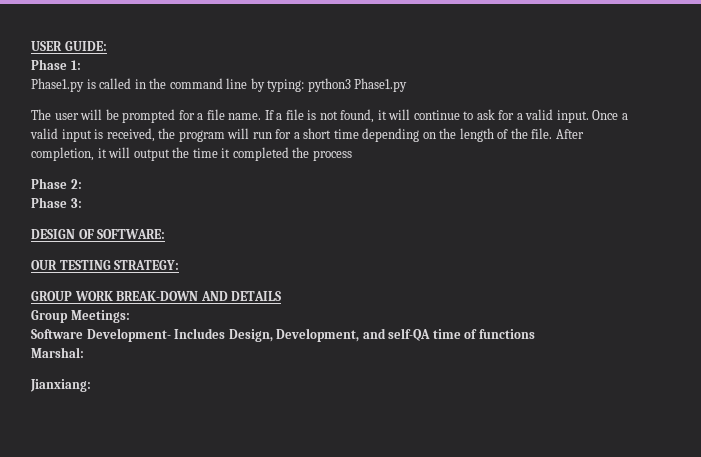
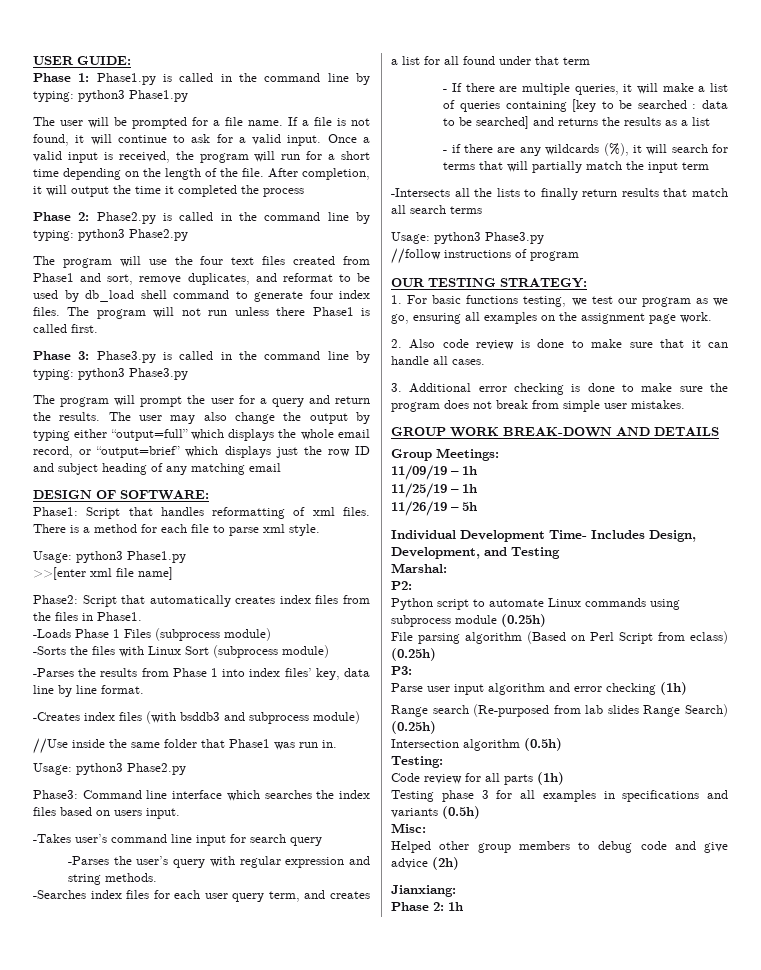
(81, 65) // -> (90, 77) none
[31,197,82,208] [31,229,166,239] [31,260,180,270] // Phase 3: // DESIGN OF SOFTWARE: // OUR TESTING STRATEGY: -> [96,212,370,224] [33,229,188,241] [33,256,370,268] [33,273,370,285] [33,290,370,302] [33,307,371,319] [33,324,98,333] [33,351,370,363] [33,368,188,380] [33,395,370,407] [33,412,370,424] [33,429,370,441] [33,446,370,458] [33,463,281,475] [33,490,209,500] [33,507,370,519] [33,524,320,536] [33,551,186,563] [33,567,173,580] [33,595,370,607] [33,612,142,621] [33,628,271,641] [33,645,329,658] [33,668,370,680] [33,685,144,697] [33,711,360,724] [33,738,337,754] [33,763,186,775] [33,790,371,801] [33,807,180,819] [33,834,322,846] [67,856,370,868] [67,873,157,885] [33,890,370,902] [391,56,590,65] [443,83,728,95] [443,99,728,112] [443,116,711,129] [443,143,728,156] [443,161,710,173] [391,188,728,200] [391,205,482,214] [391,232,544,244] [391,248,579,264] [391,278,587,288] [391,295,728,307] [391,312,712,324] [391,339,728,350] [391,356,485,365] [391,383,728,395] [391,400,685,412] Phase2.py is called in the command line by typing: python3 Phase2.py // The program will use the four text files created from Phase1 and sort, remove duplicates, and reformat to be used by db_load shell command to generate four index files. The program will not run unless there Phase1 is called first. // Phase 3: Phase3.py is called in the command line by typing: python3 Phase3.py // The program will prompt the user for a query and return the results. The user may also change the output by typing either “output=full” which displays the whole email record, or “output=brief” which displays just the row ID and subject heading of any matching email // DESIGN OF SOFTWARE: // Phase1: Script that handles reformatting of xml files. There is a method for each file to parse xml style. // Usage: python3 Phase1.py // >>[enter xml file name] // Phase2: Script that automatically creates index files from the files in Phase1. // -Loads Phase 1 Files (subprocess module) // -Sorts the files with Linux Sort (subprocess module) // -Parses the results from Phase 1 into index files’ key, data line by line format. // -Creates index files (with bsddb3 and subprocess module) // //Use inside the same folder that Phase1 was run in. // Usage: python3 Phase2.py // Phase3: Command line interface which searches the index files based on users input. // -Takes user’s command line input for search query // -Parses the user’s query with regular expression and string methods. // -Searches index files for each user query term, and creates a list for all found under that term // - If there are multiple queries, it will make a list of queries containing [key to be searched : data to be searched] and returns the results as a list // - if there are any wildcards (%), it will search for terms that will partially match the input term // -Intersects all the lists to finally return results that match all search terms // Usage: python3 Phase3.py // //follow instructions of program // OUR TESTING STRATEGY: // 1. For basic functions testing, we test our program as we go, ensuring all examples on the assignment page work. // 2. Also code review is done to make sure that it can handle all cases. // 3. Additional error checking is done to make sure the program does not break from simple user mistakes.
[31,328,535,342] [31,347,84,358] [30,379,91,392] Software Development- Includes Design, Development, and self-QA time of functions // Marshal: // Jianxiang: -> [391,465,477,480] [391,483,477,498] [391,501,477,516] [391,530,696,542] [391,547,560,559] [391,563,447,573] [391,581,412,590] [391,598,680,610] [391,614,546,627] [391,631,728,644] [391,648,436,661] [391,666,412,675] [391,682,687,695] [391,704,728,717] [391,721,436,734] [391,738,562,751] [391,756,443,768] [391,772,564,785] [391,790,728,802] [391,806,480,819] [391,823,426,833] [391,841,728,853] [391,857,459,870] [391,885,456,897] [391,902,463,911] 11/09/19 – 1h // 11/25/19 – 1h // 11/26/19 – 5h // Individual Development Time- Includes Design, Development, and Testing // Marshal: // P2: // Python script to automate Linux commands using subprocess module (0.25h) // File parsing algorithm (Based on Perl Script from eclass) (0.25h) // P3: // Parse user input algorithm and error checking (1h) // Range search (Re-purposed from lab slides Range Search) (0.25h) // Intersection algorithm (0.5h) // Testing: // Code review for all parts (1h) // Testing phase 3 for all examples in specifications and variants (0.5h) // Misc: // Helped other group members to debug code and give advice (2h) // Jianxiang: // Phase 2: 1h

